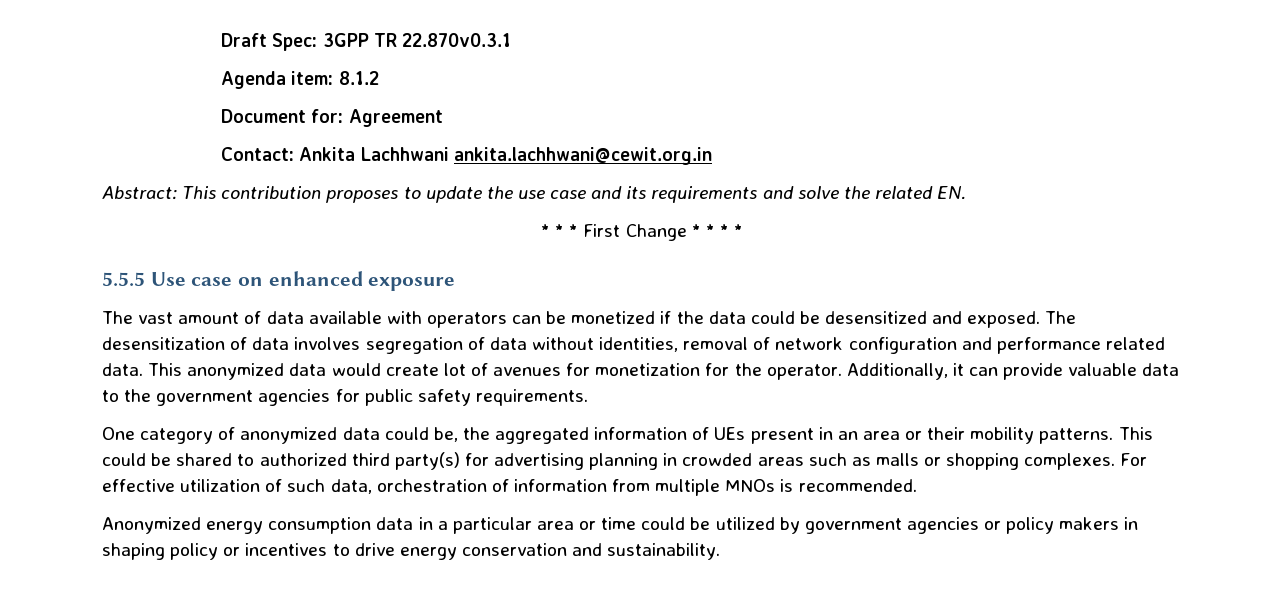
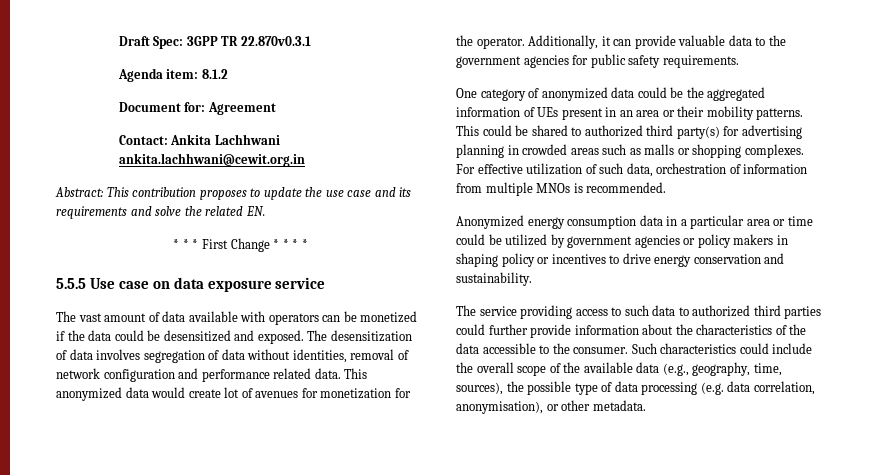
[268,271,363,286] enhanced -> [173,277,204,289] data
(456, 284) none -> [275,277,326,289] service
[433,427,458,442] be, -> [670,87,684,98] be
(721, 551) none -> [456,305,822,319] [456,324,807,338] [456,343,813,354] [456,362,782,376] [456,381,815,395] [456,400,646,414] // The service providing access to such data to authorized third parties could further provide information about the characteristics of the data accessible to the consumer. Such characteristics could include the overall scope of the available data (e.g., geography, time, sources), the possible type of data processing (e.g. data correlation, anonymisation), or other metadata.

